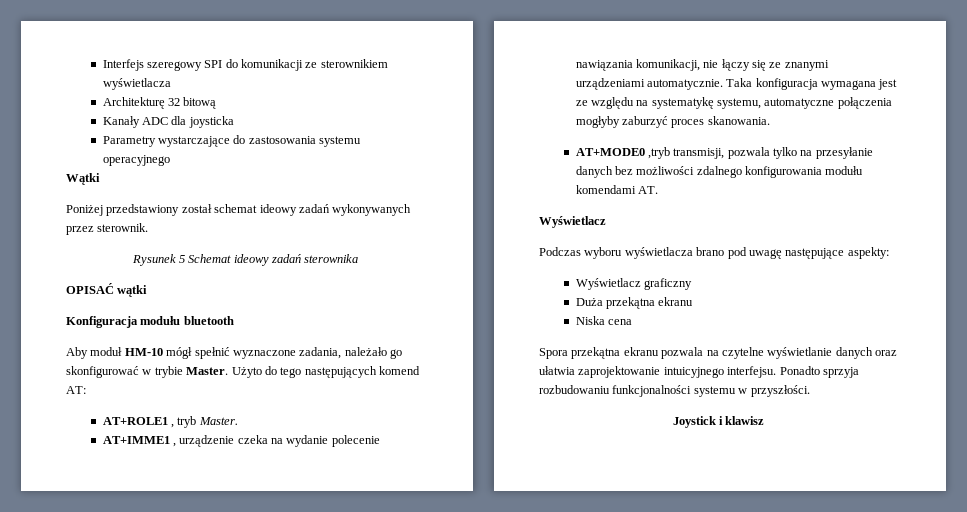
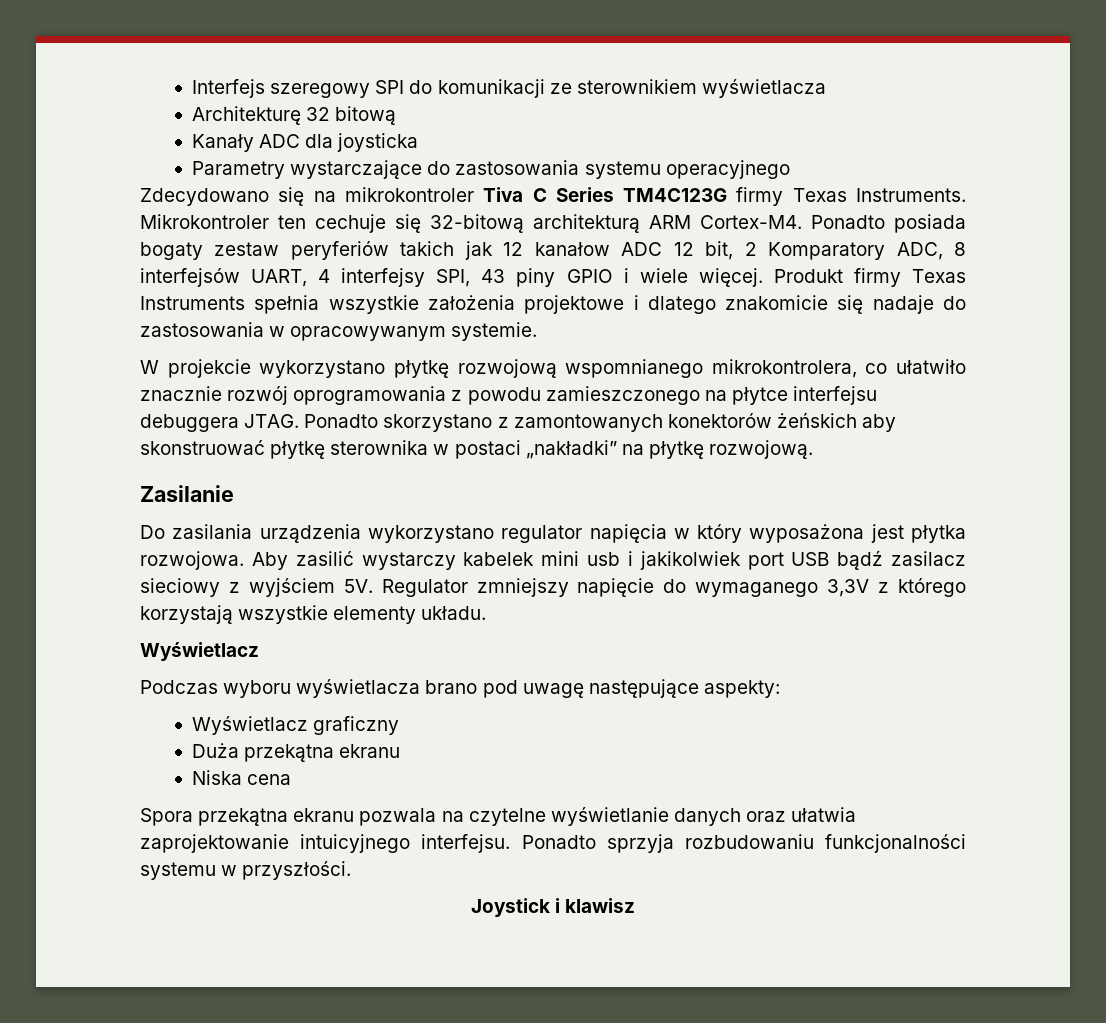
[66,173,100,185] [66,204,412,216] [66,223,149,235] [131,254,359,266] [66,283,148,297] [66,316,234,328] [66,347,402,359] [66,366,420,378] [66,386,86,394] [102,416,238,428] [102,435,380,447] [575,59,829,71] [575,78,898,90] [575,97,892,109] [575,116,770,128] [575,147,873,159] [575,166,864,178] [575,185,658,194] Wątki // Poniżej przedstawiony został schemat ideowy zadań wykonywanych przez sterownik. // Rysunek 5 Schemat ideowy zadań sterownika // OPISAĆ wątki // Konfiguracja modułu bluetooth // Aby moduł HM-10 mógł spełnić wyznaczone zadania, należało go skonfigurować w trybie Master. Użyto do tego następujących komend AT: // AT+ROLE1 , tryb Master. // AT+IMME1 , urządzenie czeka na wydanie polecenie nawiązania komunikacji, nie łączy się ze znanymi urządzeniami automatycznie. Taka konfiguracja wymagana jest ze względu na systematykę systemu, automatyczne połączenia mogłyby zaburzyć proces skanowania. // AT+MODE0 ,tryb transmisji, pozwala tylko na przesyłanie danych bez możliwości zdalnego konfigurowania modułu komendami AT. -> [140,187,966,206] [140,214,966,233] [140,241,966,260] [140,268,967,287] [140,295,966,314] [140,322,538,341] [140,359,966,378] [140,386,878,405] [140,412,897,432] [140,440,814,459] [140,485,234,502] [140,524,966,543] [140,550,966,570] [140,578,966,597] [140,605,487,624] Zdecydowano się na mikrokontroler Tiva C Series TM4C123G firmy Texas Instruments. Mikrokontroler ten cechuje się 32-bitową architekturą ARM Cortex-M4. Ponadto posiada bogaty zestaw peryferiów takich jak 12 kanałow ADC 12 bit, 2 Komparatory ADC, 8 interfejsów UART, 4 interfejsy SPI, 43 piny GPIO i wiele więcej. Produkt firmy Texas Instruments spełnia wszystkie założenia projektowe i dlatego znakomicie się nadaje do zastosowania w opracowywanym systemie. // W projekcie wykorzystano płytkę rozwojową wspomnianego mikrokontrolera, co ułatwiło znacznie rozwój oprogramowania z powodu zamieszczonego na płytce interfejsu debuggera JTAG. Ponadto skorzystano z zamontowanych konektorów żeńskich aby skonstruować płytkę sterownika w postaci „nakładki” na płytkę rozwojową. // Zasilanie // Do zasilania urządzenia wykorzystano regulator napięcia w który wyposażona jest płytka rozwojowa. Aby zasilić wystarczy kabelek mini usb i jakikolwiek port USB bądź zasilacz sieciowy z wyjściem 5V. Regulator zmniejszy napięcie do wymaganego 3,3V z którego korzystają wszystkie elementy układu.

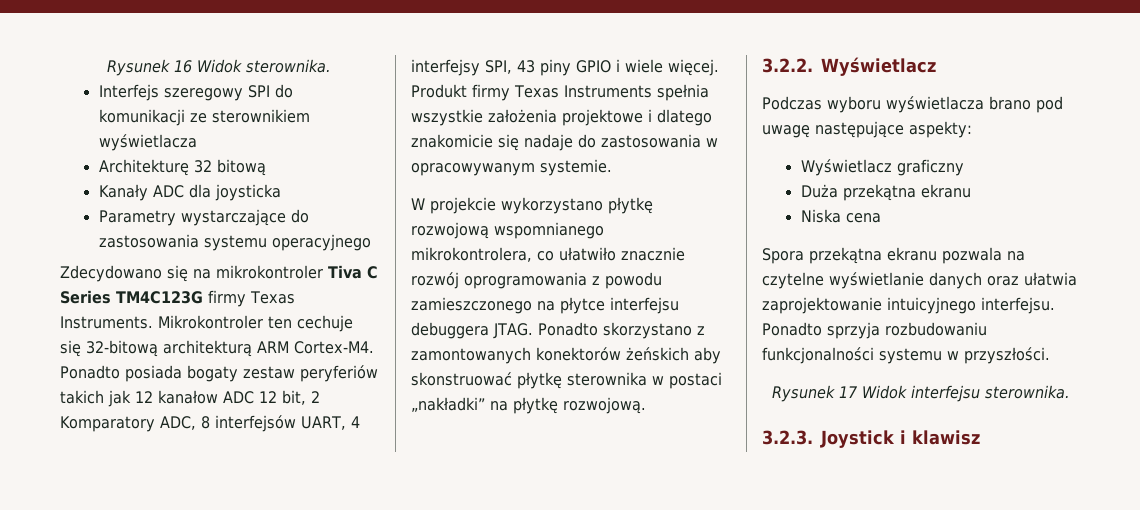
(192, 88) none -> [107,59,331,76] Rysunek 16 Widok sterownika. //
[140,485,234,502] [140,524,966,543] [140,550,966,570] [140,578,966,597] [140,605,487,624] Zasilanie // Do zasilania urządzenia wykorzystano regulator napięcia w który wyposażona jest płytka rozwojowa. Aby zasilić wystarczy kabelek mini usb i jakikolwiek port USB bądź zasilacz sieciowy z wyjściem 5V. Regulator zmniejszy napięcie do wymaganego 3,3V z którego korzystają wszystkie elementy układu. // -> [762,58,813,73] 3.2.2.
(352, 870) none -> [772,385,1070,402] [762,430,813,445] Rysunek 17 Widok interfejsu sterownika. // 3.2.3.

